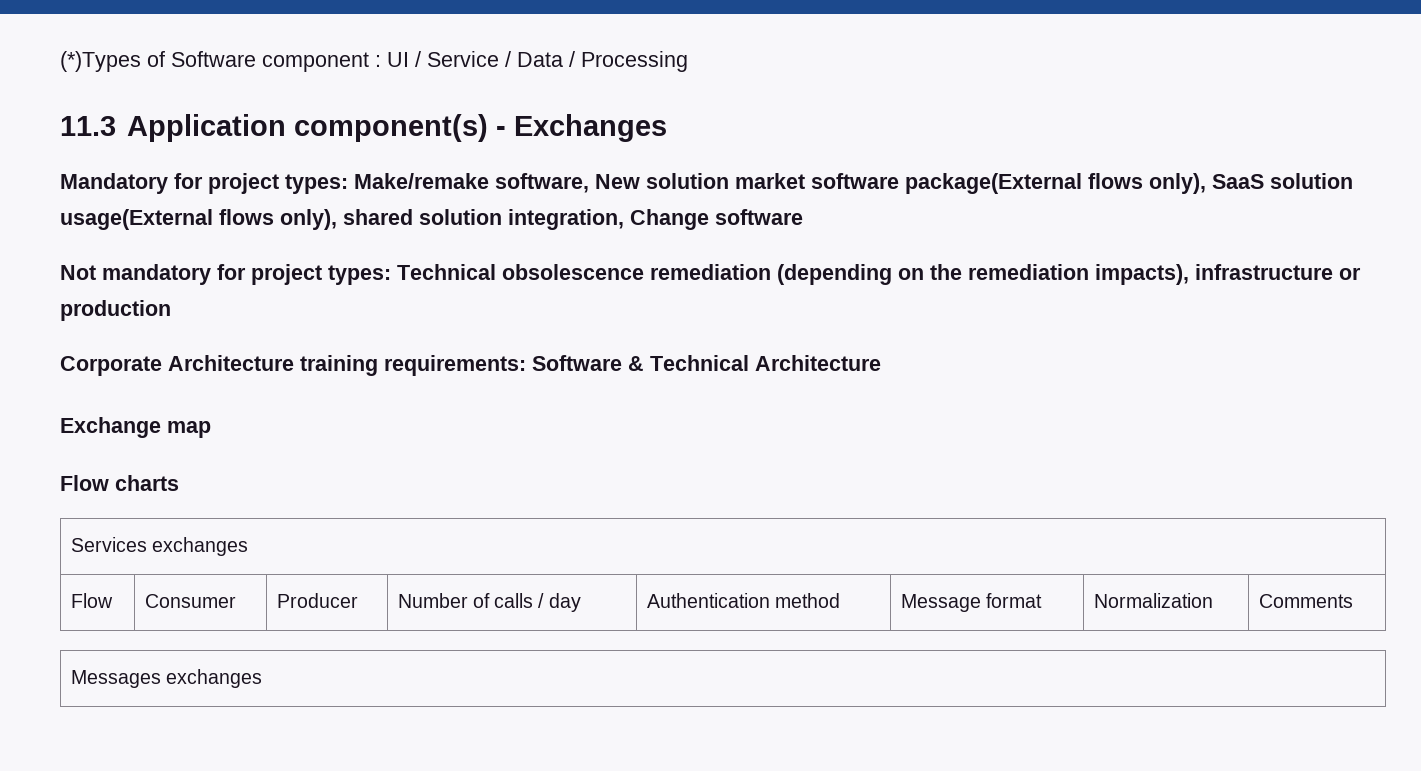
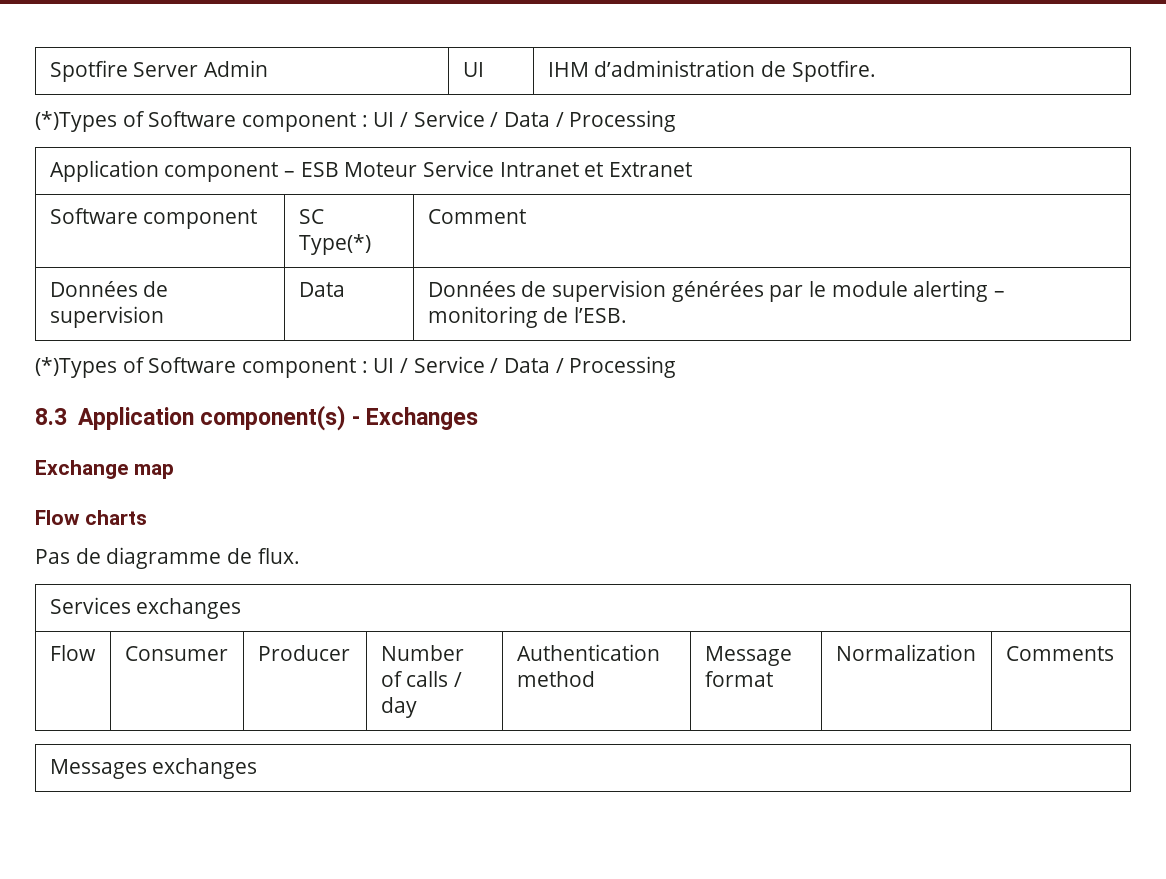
(60, 61) none -> [49,60,269,82] [462,62,484,77] [547,60,876,82] [35,110,677,132] [49,160,693,182] [49,208,258,229] [298,209,324,224] [298,234,371,255] [427,209,526,224] [49,281,169,297] [49,306,164,328] [298,282,345,297] [427,280,1006,302] [427,306,628,328] Spotfire Server Admin | UI | IHM d’administration de Spotfire. // (*)Types of Software component : UI / Service / Data / Processing // Application component – ESB Moteur Service Intranet et Extranet // Software component | SC Type(*) | Comment // Données de supervision | Data | Données de supervision générées par le module alerting – monitoring de l’ESB. //
[60,116,116,136] 11.3 -> [35,408,67,425] 8.3
[60,173,1353,194] [60,209,803,230] [60,264,1361,285] [60,300,171,321] [60,355,881,376] // Mandatory for project types: Make/remake software, New solution market software package(External flows only), SaaS solution usage(External flows only), shared solution integration, Change software // Not mandatory for project types: Technical obsolescence remediation (depending on the remediation impacts), infrastructure or production // Corporate Architecture training requirements: Software & Technical Architecture -> (479, 418) none
(179, 483) none -> [35,547,300,569] // Pas de diagramme de flux.

